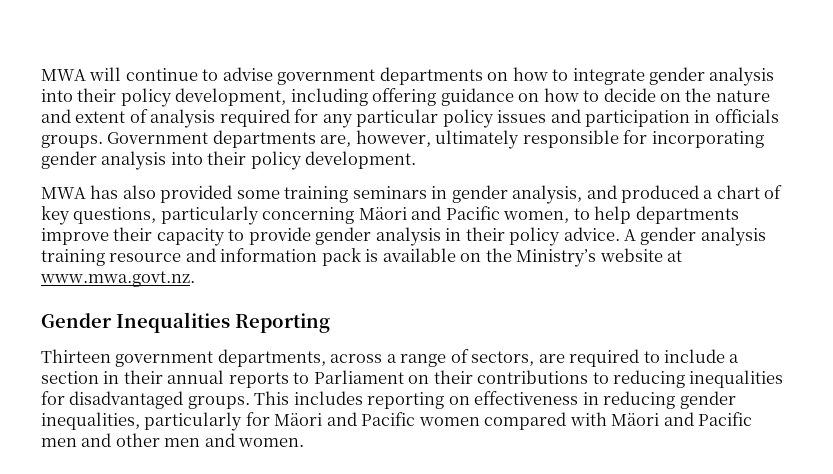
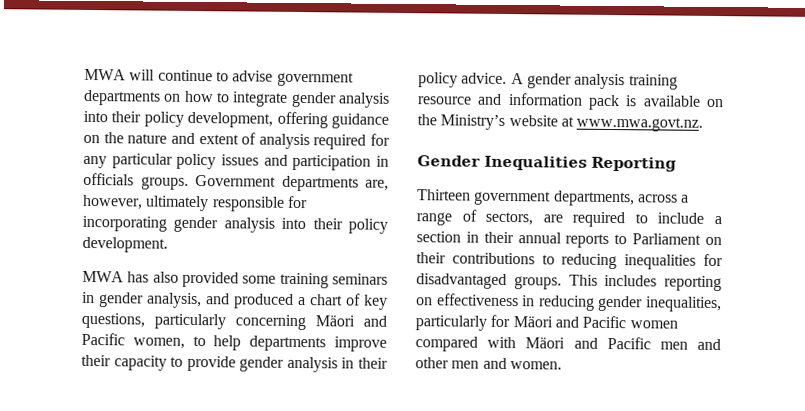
[290,88,368,106] including -> (274, 119) none
[543,88,682,102] how to decide on -> (100, 139) none

